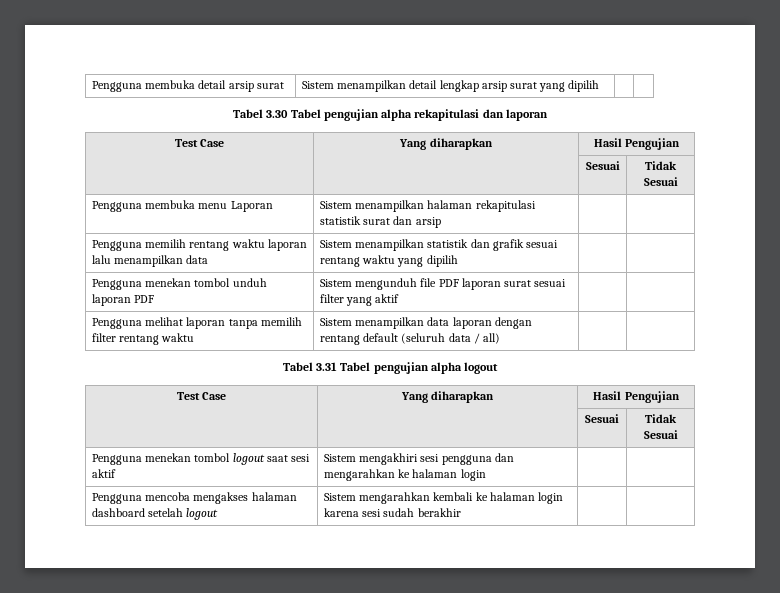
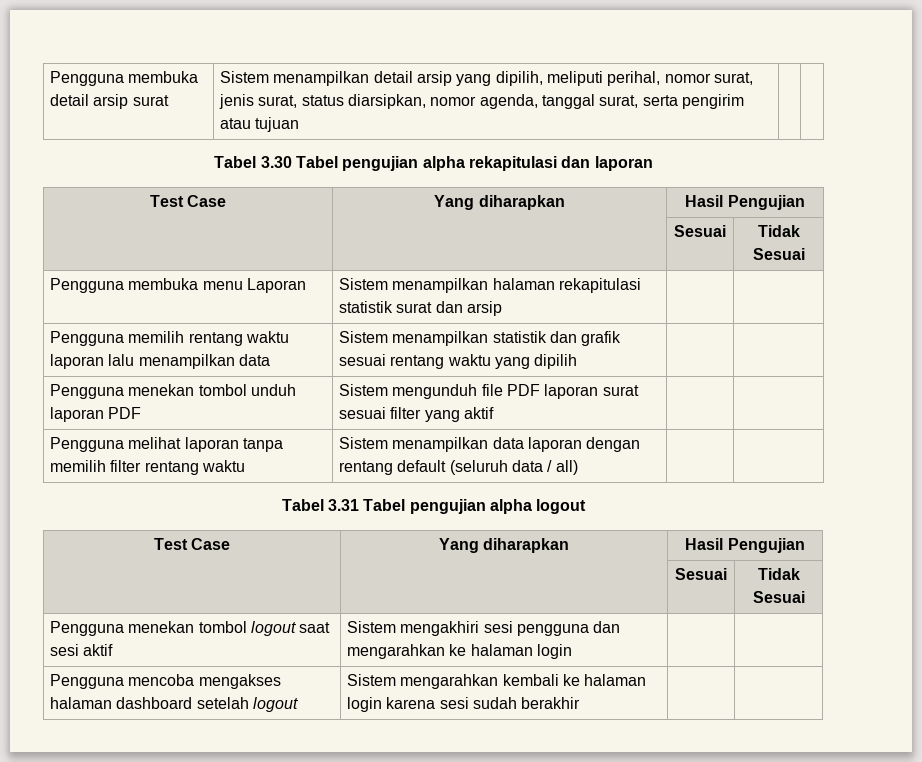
[439,80,600,92] lengkap arsip surat yang dipilih -> [417,71,753,86] [219,94,744,109] [220,117,300,132] arsip yang dipilih, meliputi perihal, nomor surat, jenis surat, status diarsipkan, nomor agenda, tanggal surat, serta pengirim atau tujuan

